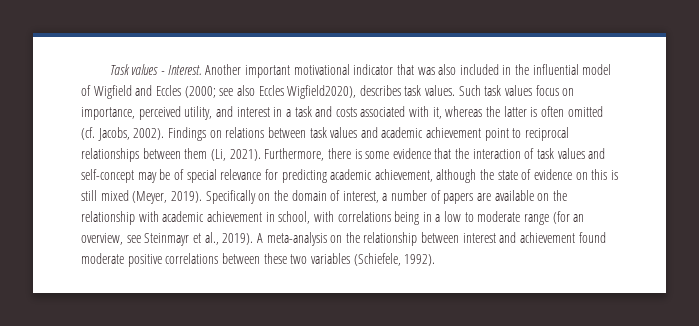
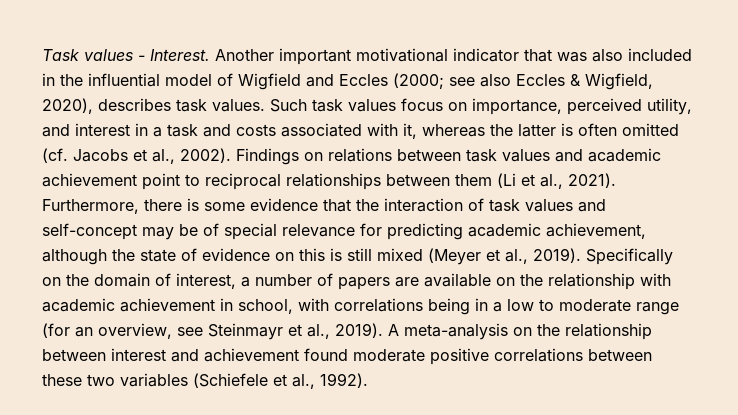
[287,85,357,99] Wigfield2020), -> [570,73,653,90] [42,98,93,114] & Wigfield, 2020),
[97,127,130,141] Jacobs, -> [73,149,175,164] Jacobs et al.,
[210,149,226,161] (Li, -> [497,173,563,189] (Li et al.,
[132,191,168,204] (Meyer, -> [428,248,528,265] (Meyer et al.,
[353,253,401,266] (Schiefele, -> [193,373,315,389] (Schiefele et al.,

